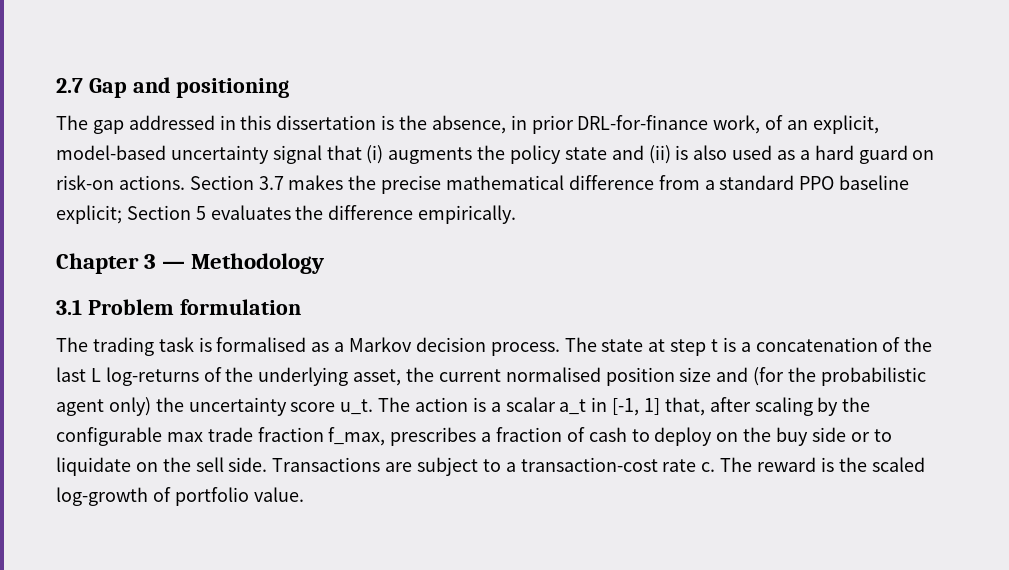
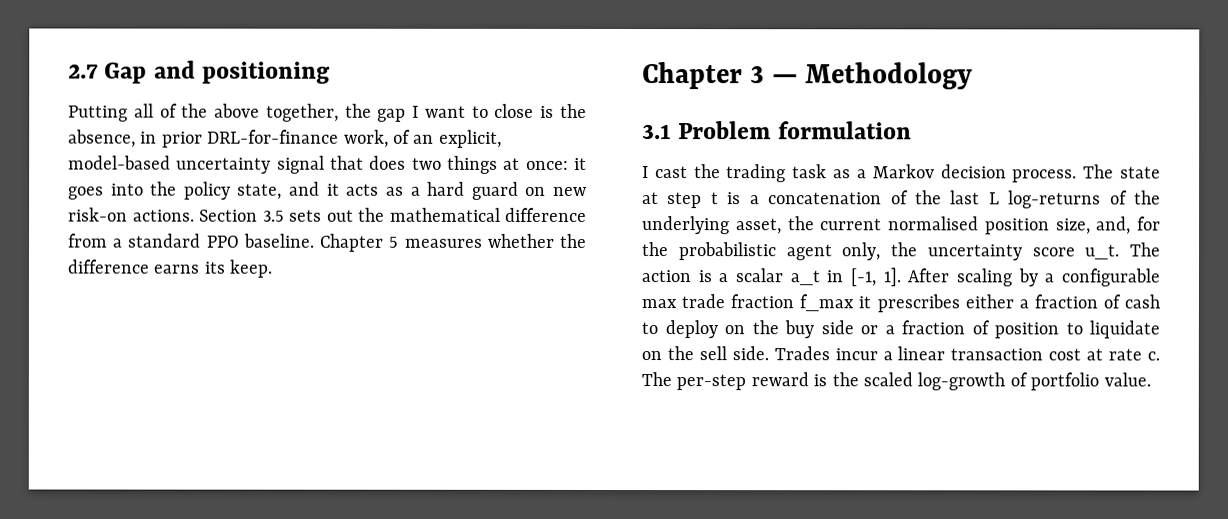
[56,115,377,134] The gap addressed in this dissertation -> [68,103,535,122] Putting all of the above together, the gap I want to close
[366,145,773,164] (i) augments the policy state and (ii) is also used -> [369,155,587,174] [68,181,380,200] does two things at once: it goes into the policy state, and it acts
(935, 155) none -> [553,186,588,196] new
[258,175,442,194] 3.7 makes the precise -> [262,207,385,222] 3.5 sets out the
[839,175,910,190] [56,205,517,224] baseline explicit; Section 5 evaluates the difference empirically. -> [243,233,587,252] [67,259,273,278] baseline. Chapter 5 measures whether the difference earns its keep.
[56,337,307,356] The trading task is formalised -> [642,164,828,183] I cast the trading task
[679,367,785,386] size and (for -> [1055,216,1161,235] size, and, for
[108,397,151,416] only) -> [841,242,882,261] only,
[644,397,751,416] 1] that, after -> [882,267,950,287] 1]. After
[842,397,871,412] the -> [1044,273,1055,283] a
[328,427,477,446] f_max, prescribes -> [799,294,1014,313] f_max it prescribes either
(870, 437) none -> [884,320,1059,339] a fraction of position
[272,457,658,476] Transactions are subject to a transaction-cost -> [773,346,1104,361] Trades incur a linear transaction cost at
(753, 464) none -> [676,374,747,391] per-step

